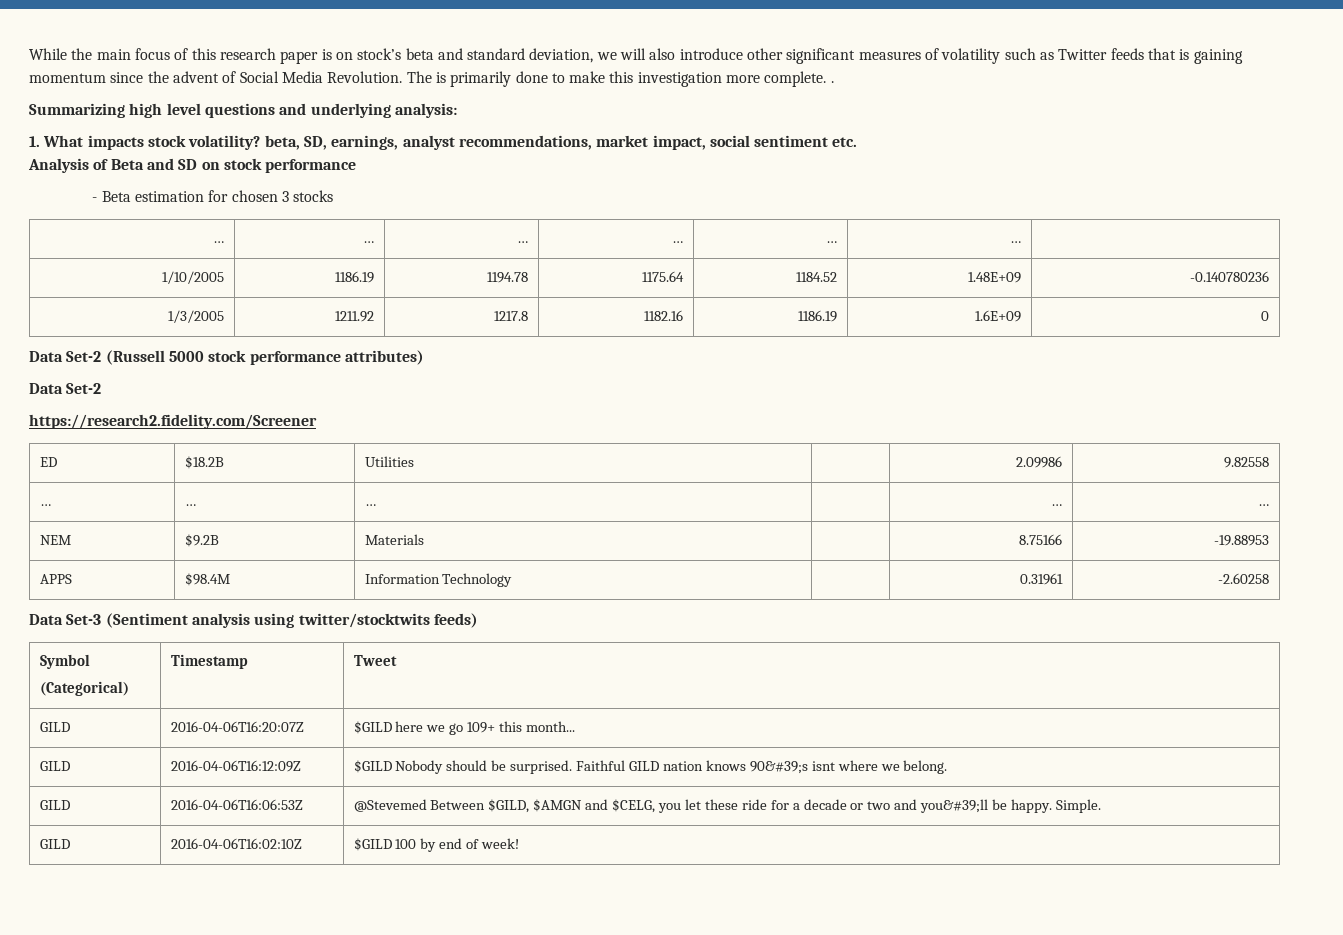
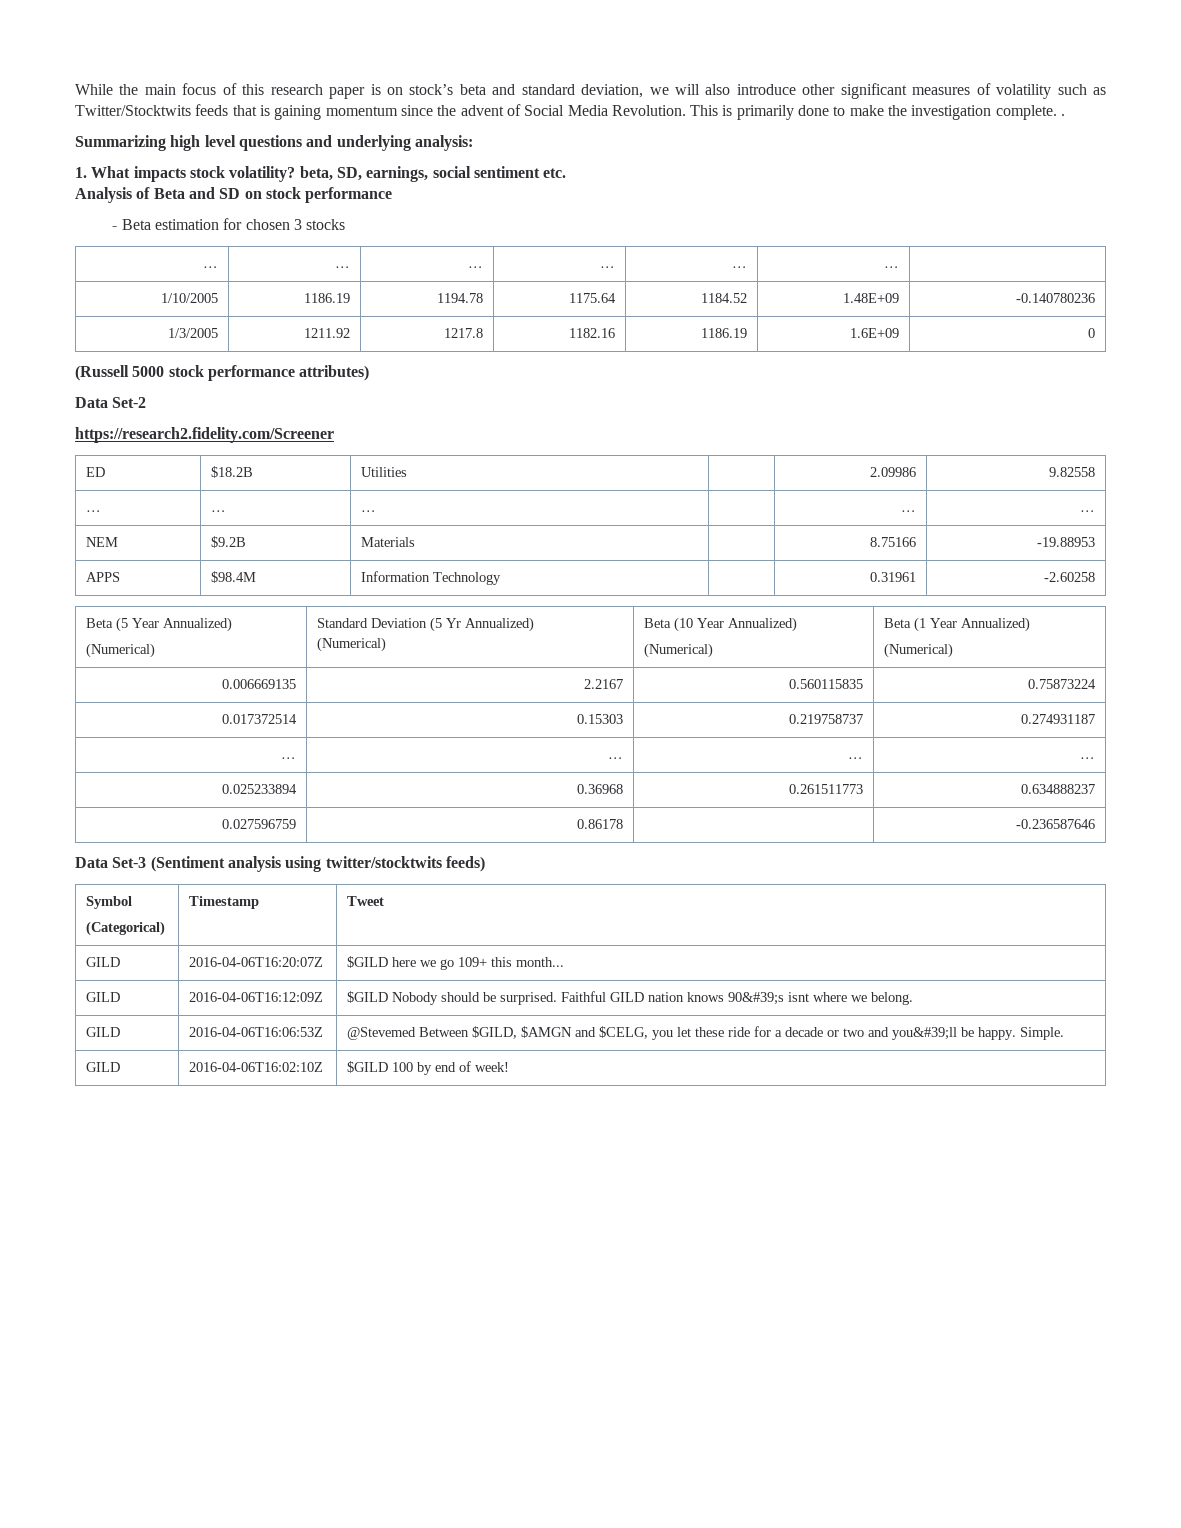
[1058,49,1108,60] Twitter -> [75,105,191,116] Twitter/Stocktwits
[406,71,432,83] The -> [690,105,719,116] This
[609,71,761,87] this investigation more -> [888,105,992,120] the investigation
[402,135,706,150] analyst recommendations, market impact, -> (429, 174) none
[29,351,102,362] Data Set-2 -> (1095, 333) none
(1270, 578) none -> [86,617,233,632] [86,643,156,658] [317,617,535,632] [317,637,387,652] [644,617,798,632] [644,643,714,658] [884,617,1031,632] [884,643,954,658] [221,679,296,689] [583,679,623,689] [788,679,863,689] [1027,679,1096,689] [221,714,297,724] [576,714,623,724] [788,714,863,724] [1020,714,1095,724] [280,757,296,759] [607,757,623,759] [847,757,863,759] [1079,757,1095,759] [221,784,297,794] [576,784,623,794] [788,784,863,794] [1020,784,1095,794] [221,819,296,829] [576,819,623,829] [1015,819,1095,829] // Beta (5 Year Annualized) // (Numerical) | Standard Deviation (5 Yr Annualized) // (Numerical) | Beta (10 Year Annualized) // (Numerical) | Beta (1 Year Annualized) // (Numerical) // 0.006669135 | 2.2167 | 0.560115835 | 0.75873224 // 0.017372514 | 0.15303 | 0.219758737 | 0.274931187 // … | … | … | … // 0.025233894 | 0.36968 | 0.261511773 | 0.634888237 // 0.027596759 | 0.86178 | | -0.236587646

